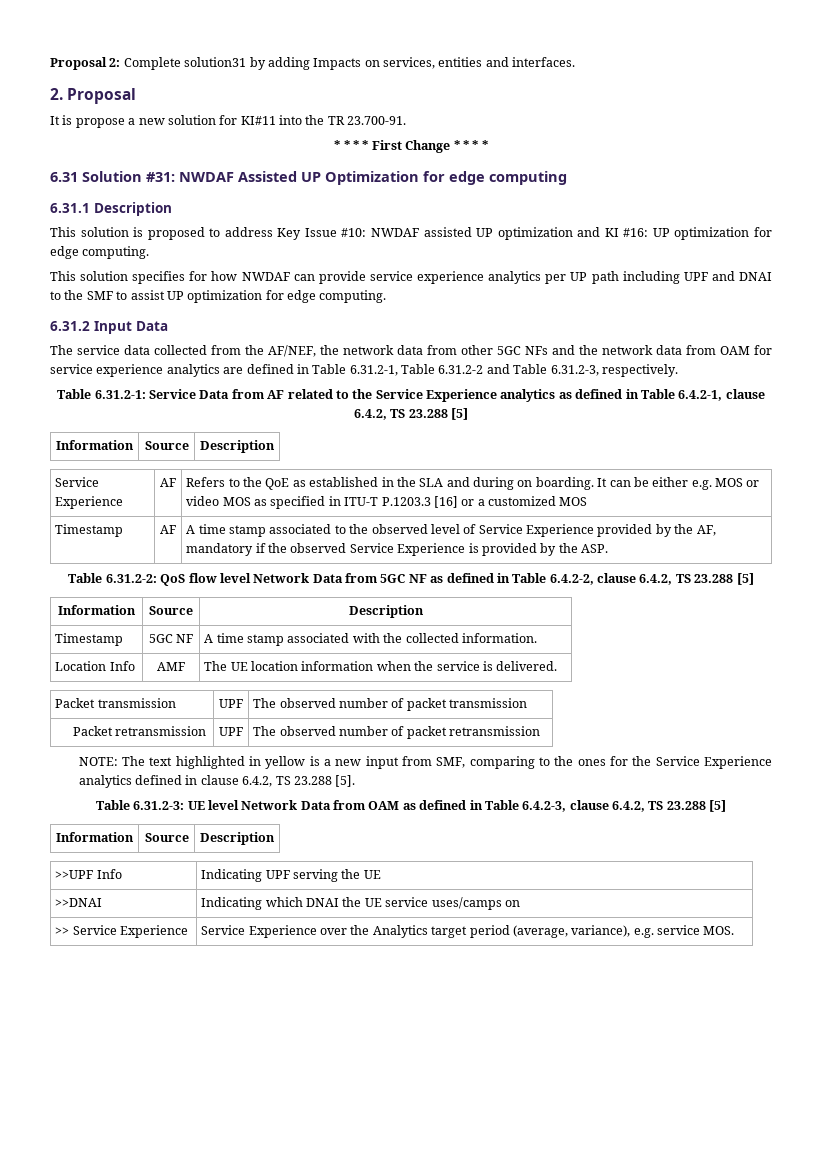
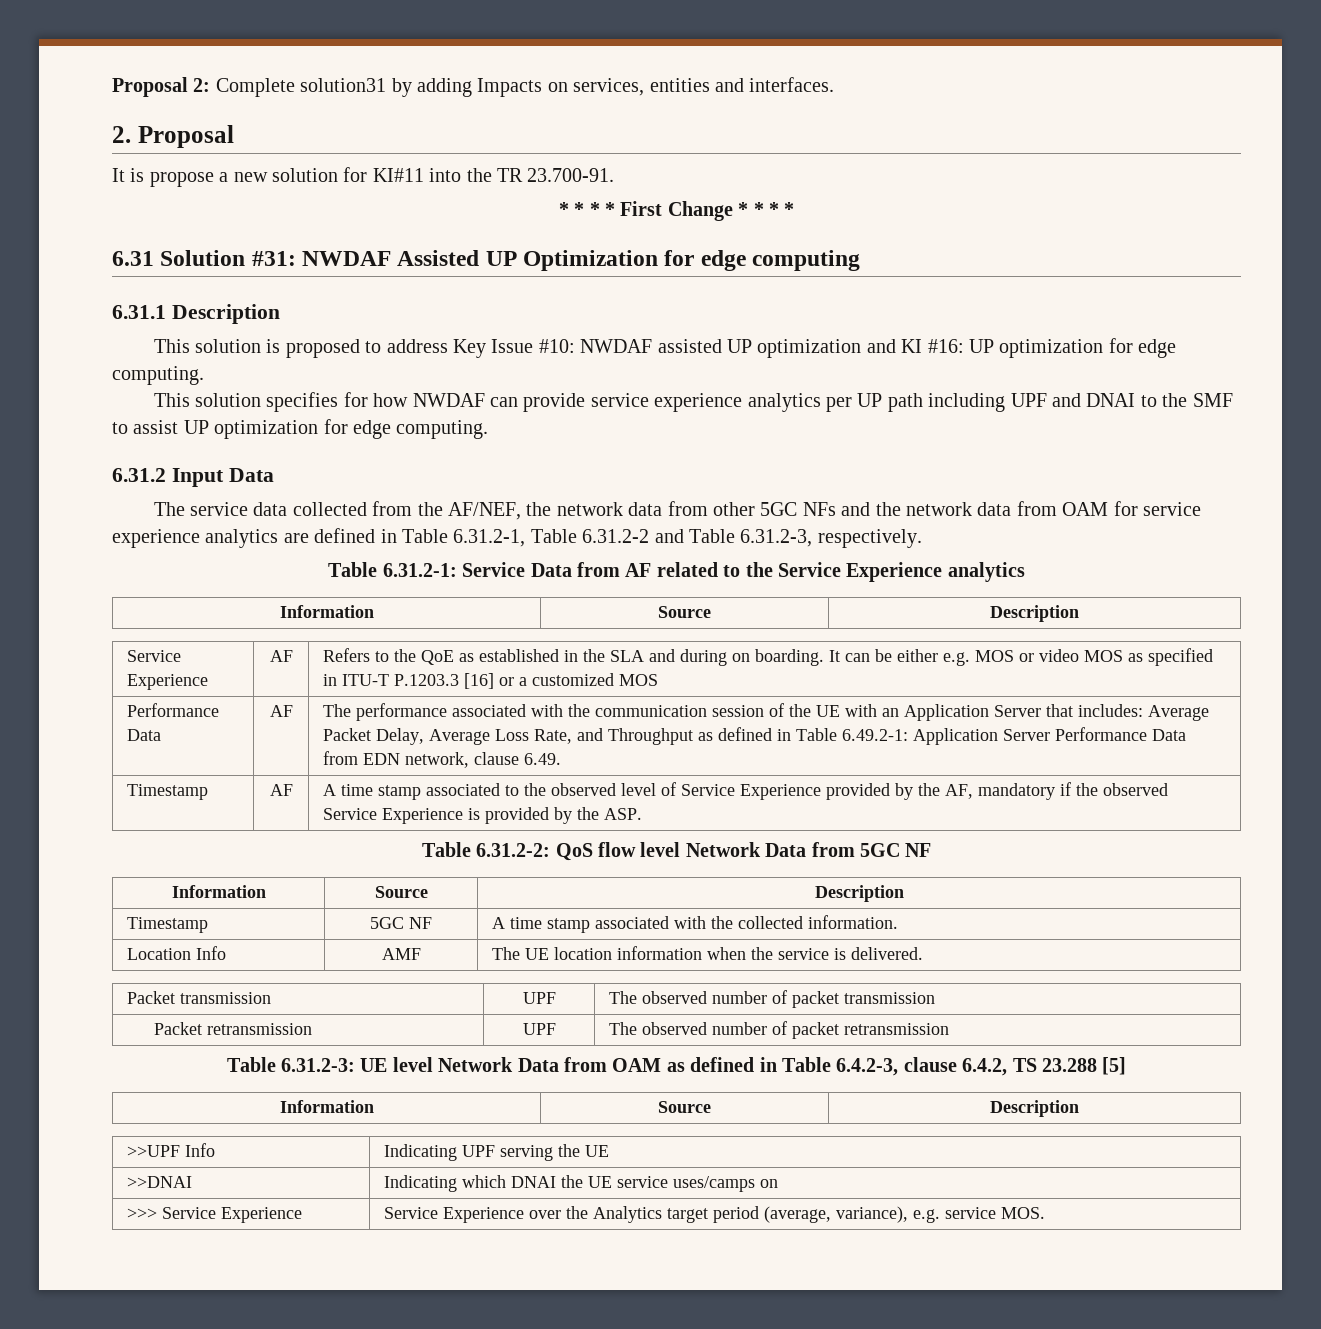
[558,389,765,401] [353,408,469,420] as defined in Table 6.4.2-1, clause 6.4.2, TS 23.288 [5] -> (1025, 572) none
(588, 501) none -> [127,703,220,717] [127,729,162,741] [269,705,293,717] [323,703,1210,721] [323,727,1187,745] [323,751,562,768] // Performance Data | AF | The performance associated with the communication session of the UE with an Application Server that includes: Average Packet Delay, Average Loss Rate, and Throughput as defined in Table 6.49.2-1: Application Server Performance Data from EDN network, clause 6.49.
[430,573,754,585] as defined in Table 6.4.2-2, clause 6.4.2, TS 23.288 [5] -> (932, 850) none
[78,756,772,769] [78,775,356,788] // NOTE: The text highlighted in yellow is a new input from SMF, comparing to the ones for the Service Experience analytics defined in clause 6.4.2, TS 23.288 [5]. -> (950, 1029) none
[55,927,70,935] >> -> [127,1208,158,1219] >>>

